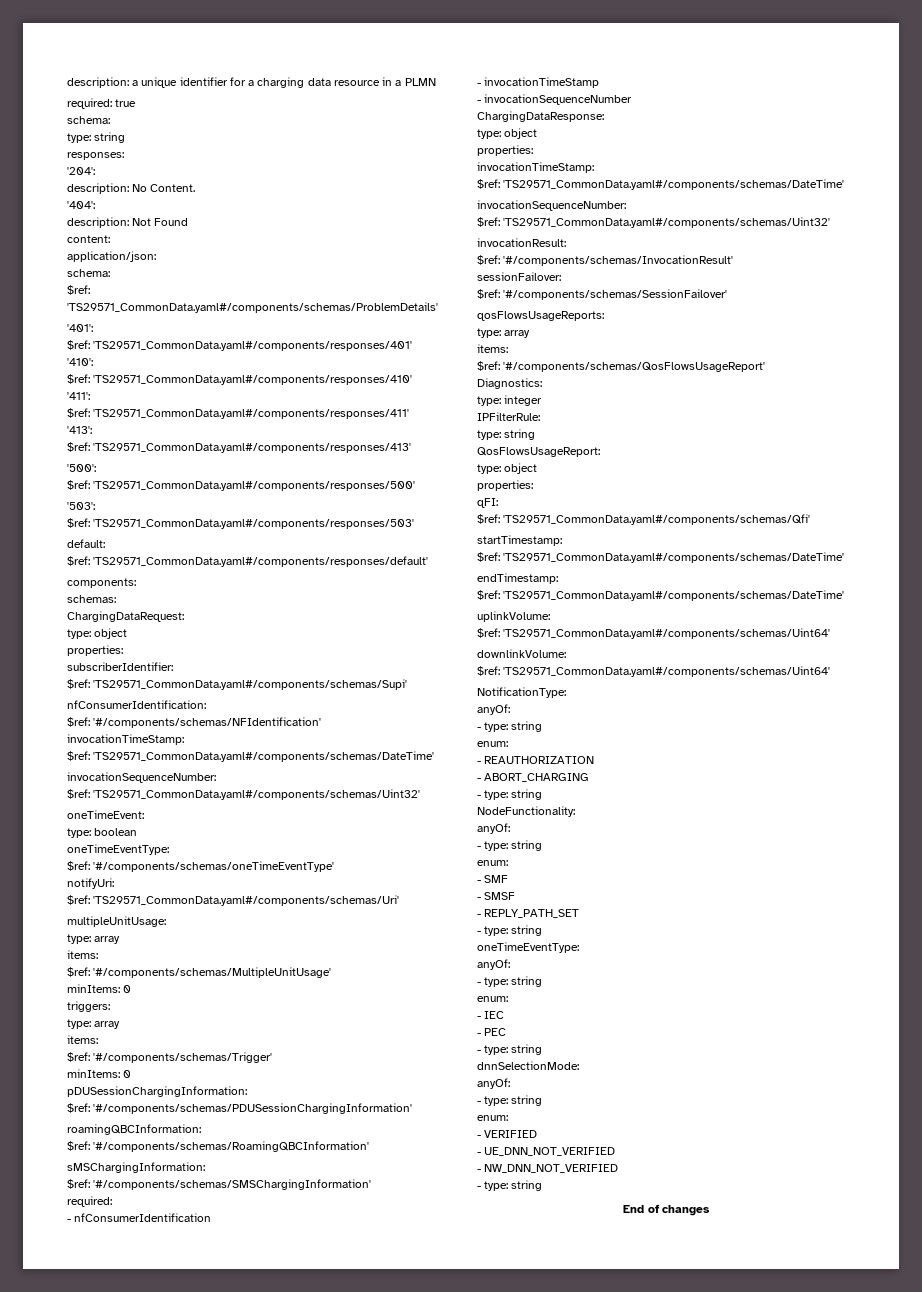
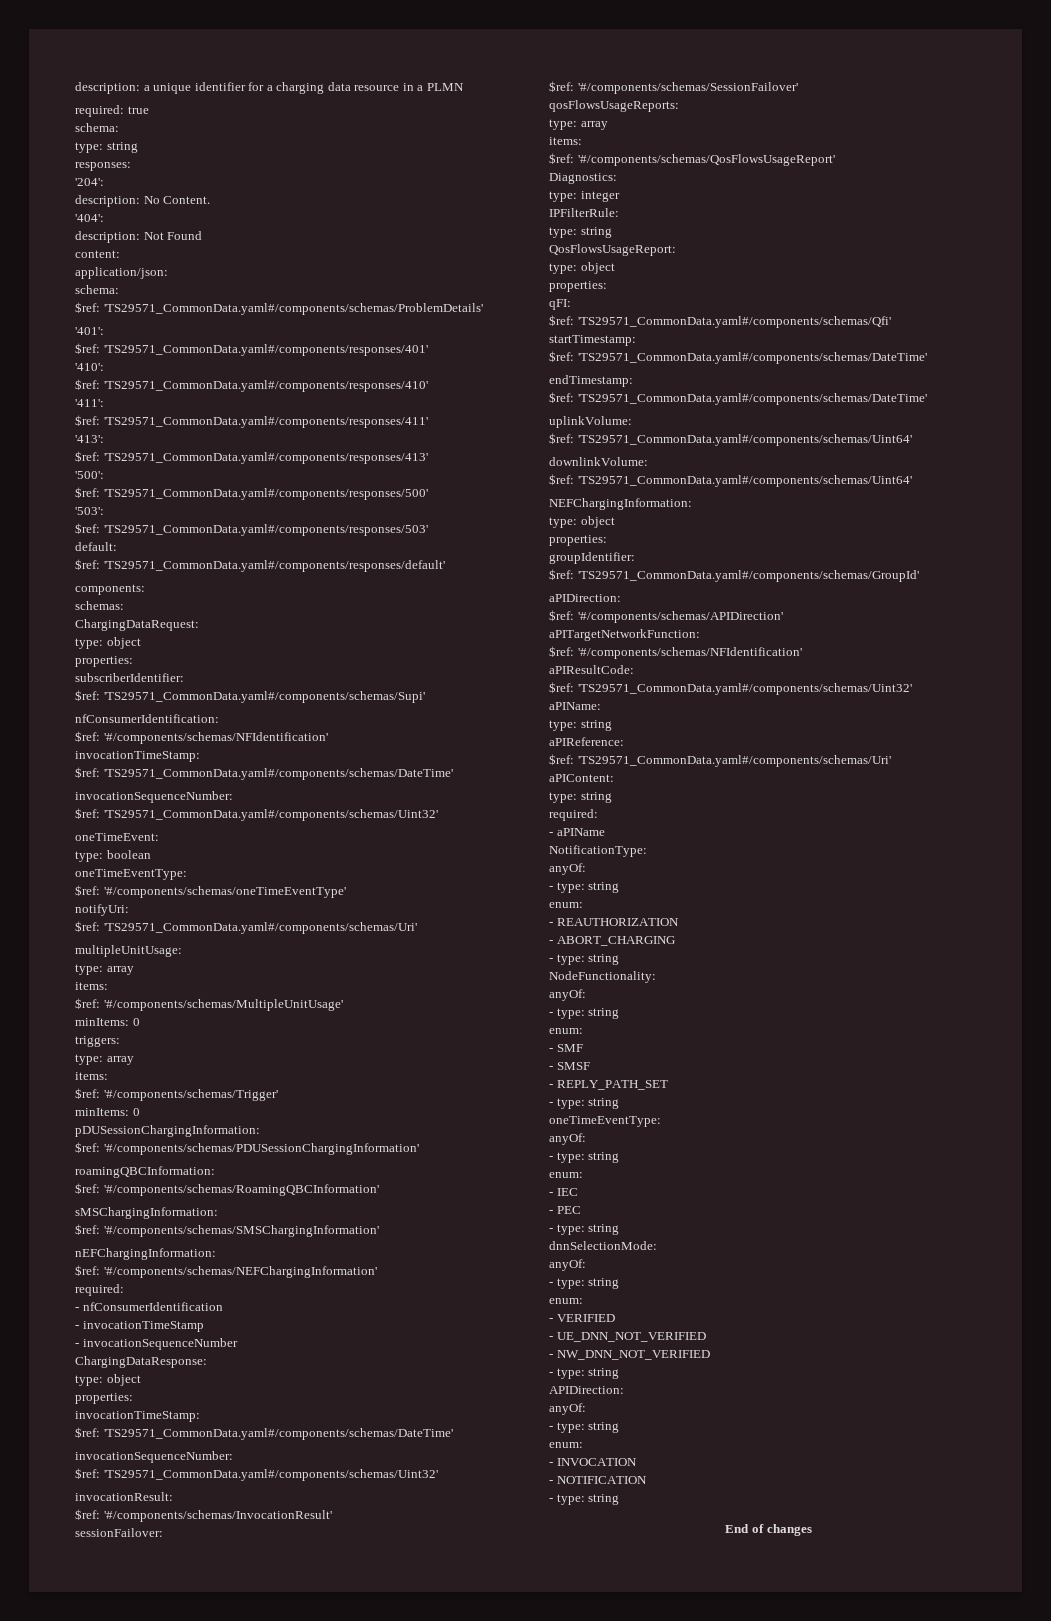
(372, 1184) none -> [75,1248,216,1260] [75,1265,377,1278] // nEFChargingInformation: // $ref: '#/components/schemas/NEFChargingInformation'
(831, 671) none -> [549,498,692,510] [549,516,615,528] [549,535,607,546] [549,552,635,564] [549,569,919,582] [549,594,621,602] [549,610,783,623] [549,629,700,641] [549,646,802,659] [549,665,634,674] [549,682,912,695] [549,702,601,710] [549,720,612,731] [549,737,624,746] [549,754,891,767] [549,774,614,782] [549,792,612,803] [549,809,598,821] [549,828,605,836] // NEFChargingInformation: // type: object // properties: // groupIdentifier: // $ref: 'TS29571_CommonData.yaml#/components/schemas/GroupId' // aPIDirection: // $ref: '#/components/schemas/APIDirection' // aPITargetNetworkFunction: // $ref: '#/components/schemas/NFIdentification' // aPIResultCode: // $ref: 'TS29571_CommonData.yaml#/components/schemas/Uint32' // aPIName: // type: string // aPIReference: // $ref: 'TS29571_CommonData.yaml#/components/schemas/Uri' // aPIContent: // type: string // required: // - aPIName
(543, 1185) none -> [549,1386,624,1394] [549,1403,586,1415] [549,1422,620,1433] [549,1442,583,1448] [549,1458,637,1466] [549,1476,647,1484] [549,1494,620,1505] // APIDirection: // anyOf: // - type: string // enum: // - INVOCATION // - NOTIFICATION // - type: string

